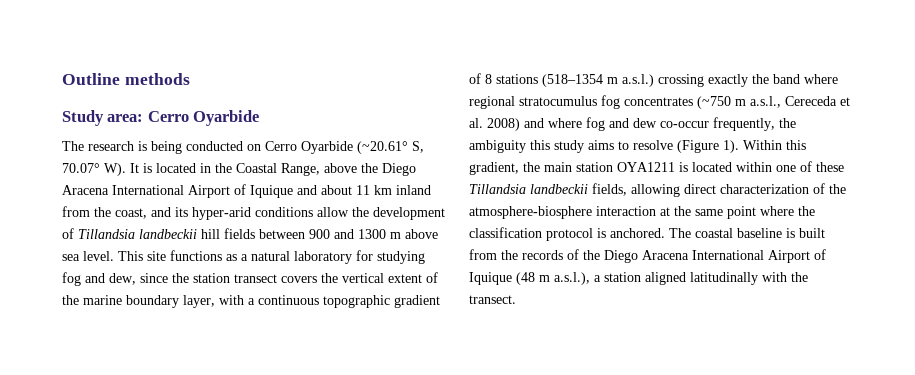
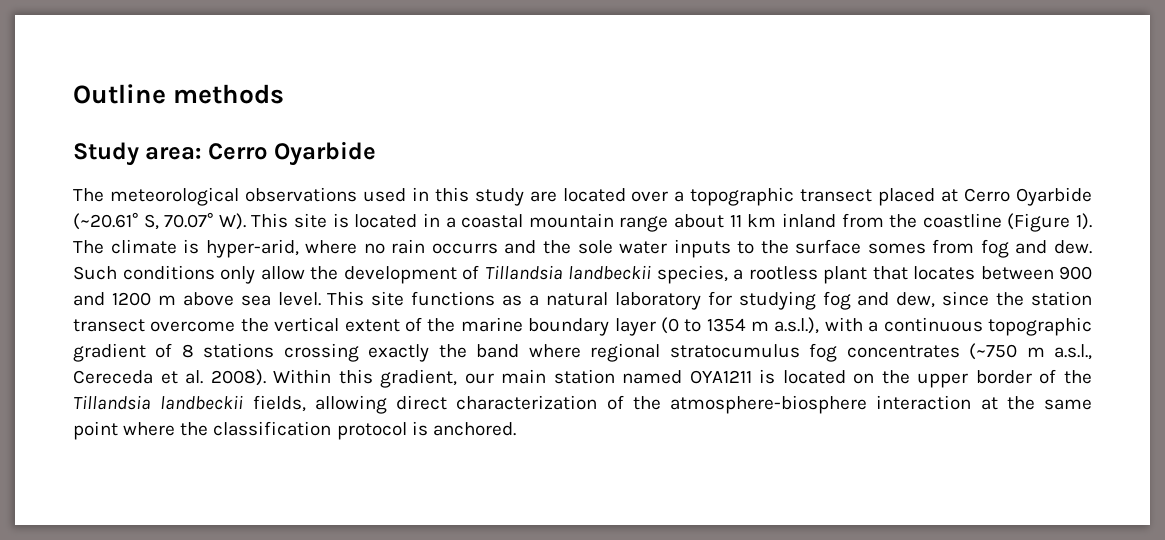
[88,141,261,154] research is being conducted on -> [109,187,959,206] meteorological observations used in this study are located over a topographic transect placed at
[130,163,139,173] It -> [251,213,328,228] This site
[215,163,416,176] [62,184,317,198] the Coastal Range, above the Diego Aracena International Airport of Iquique and -> [445,213,669,232] a coastal mountain range
[115,207,313,220] coast, and its hyper-arid conditions -> [922,213,1092,232] [73,239,1092,258] [73,265,255,284] coastline (Figure 1). The climate is hyper-arid, where no rain occurrs and the sole water inputs to the surface somes from fog and dew. Such conditions only
[201,228,255,239] hill fields -> [656,265,975,284] species, a rootless plant that locates
[358,229,386,239] 1300 -> [111,292,151,306] 1200
[281,276,317,283] covers -> [150,321,236,332] overcome
[183,295,215,308] layer, -> [614,317,820,336] layer (0 to 1354 m a.s.l.),
[542,74,654,87] (518–1354 m a.s.l.) -> (275, 350) none
[487,117,796,131] [469,140,739,153] 2008) and where fog and dew co-occur frequently, the ambiguity this study aims to resolve (Figure 1). -> [210,369,266,386] 2008).
[523,162,540,172] the -> [464,373,494,384] our
(613, 167) none -> [622,370,683,384] named
[736,161,844,172] within one of these -> [853,369,1092,388] on the upper border of the
[669,228,825,238] [469,249,826,263] [469,272,808,285] [469,295,516,304] The coastal baseline is built from the records of the Diego Aracena International Airport of Iquique (48 m a.s.l.), a station aligned latitudinally with the transect. -> (516, 429) none

